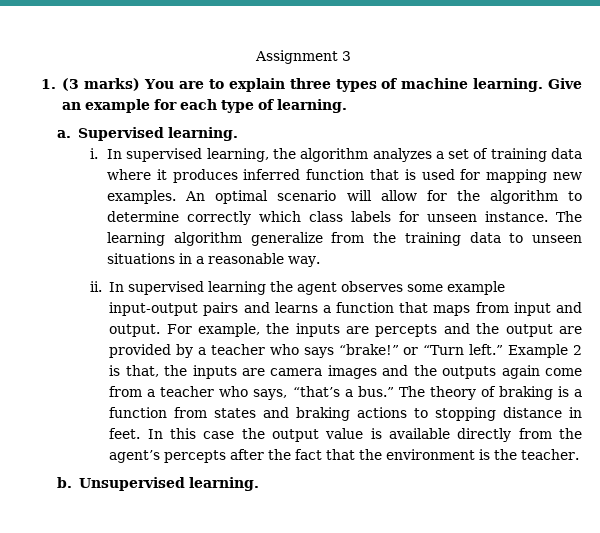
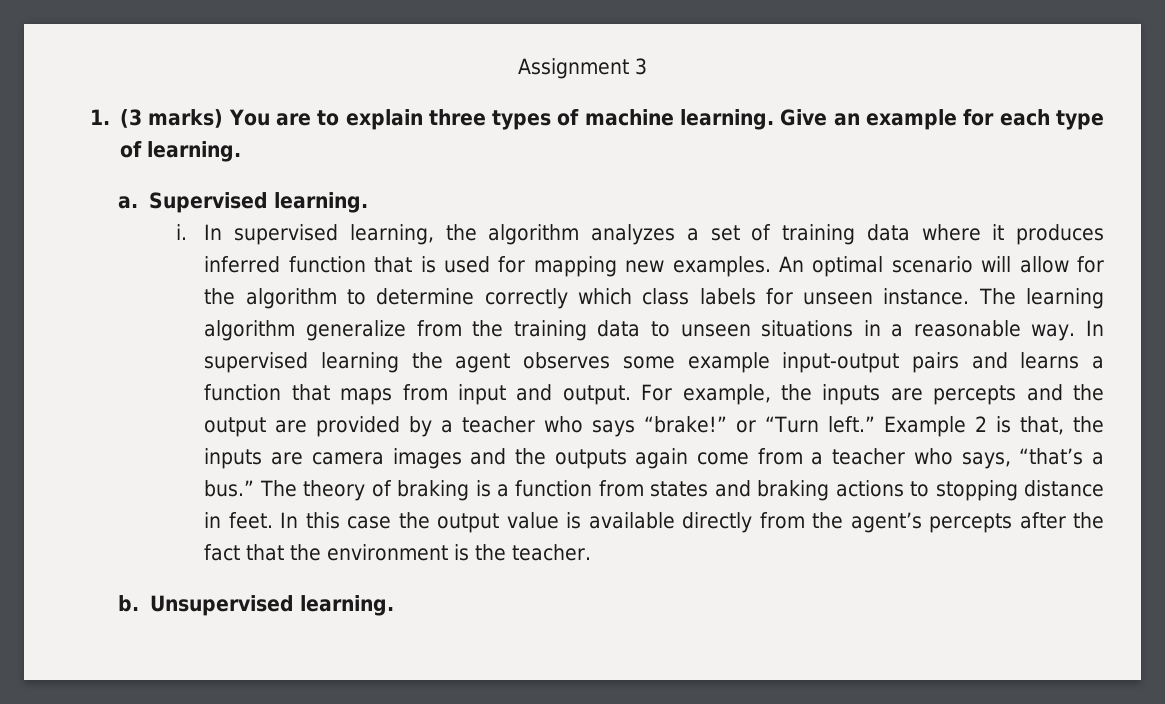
[90,281,103,292] // ii. -> (1076, 332) none

